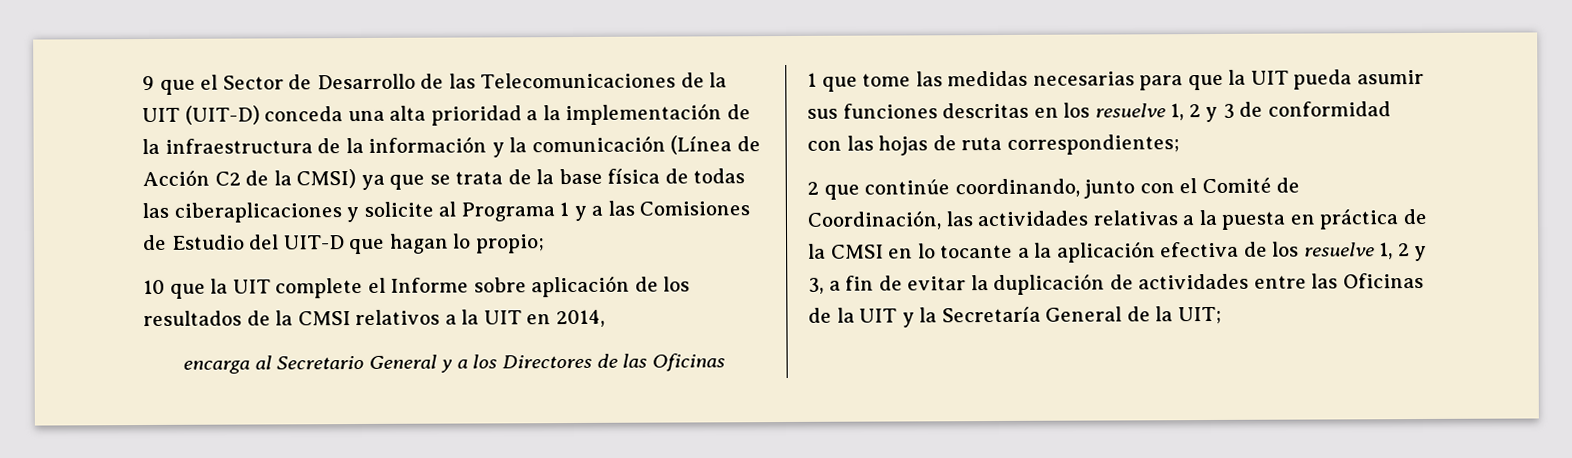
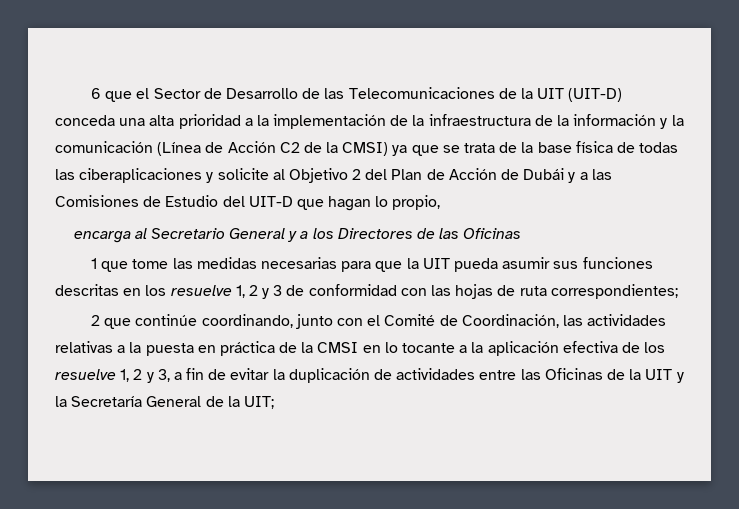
[142,75,155,91] 9 -> [91,88,102,99] 6
[460,202,570,222] Programa 1 -> [288,168,565,183] Objetivo 2 del Plan de Acción de Dubái
[475,234,545,254] [143,275,691,299] [143,309,605,328] propio; // 10 que la UIT complete el Informe sobre aplicación de los resultados de la CMSI relativos a la UIT en 2014, -> [392,195,441,210] propio,

